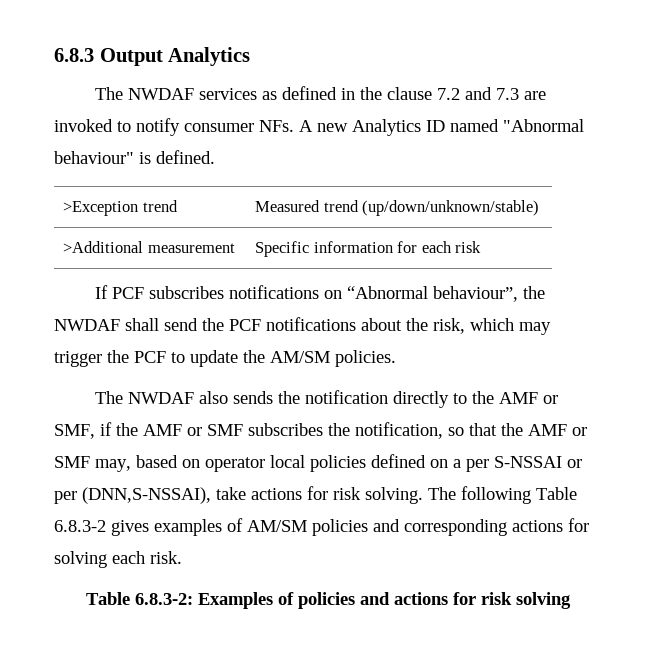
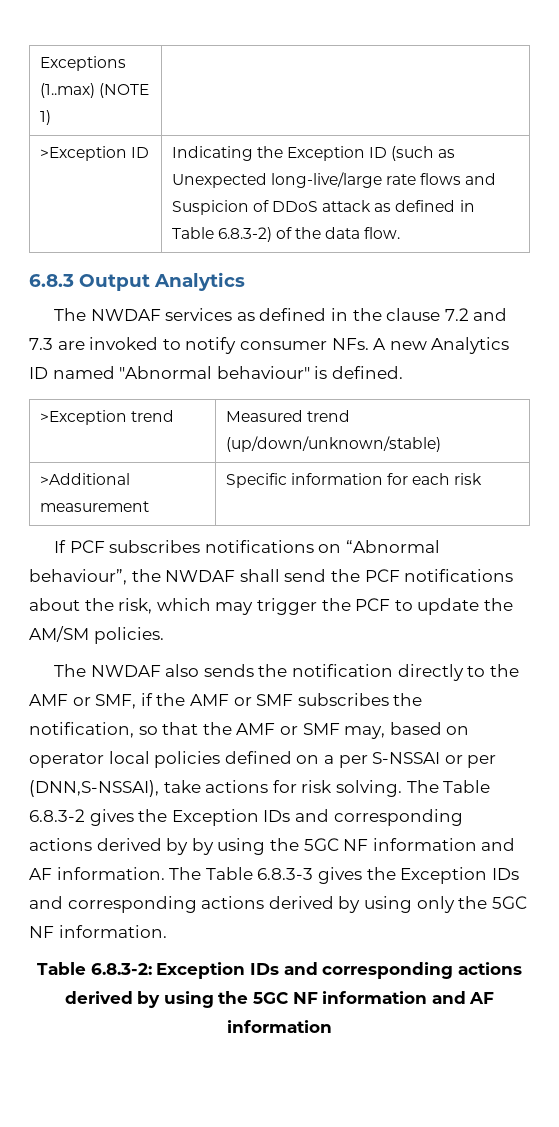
(54, 55) none -> [39,56,126,71] [39,83,149,98] [39,110,51,125] [39,146,149,161] [171,146,456,161] [171,172,497,188] [171,200,475,215] [171,227,401,242] Exceptions (1..max) (NOTE 1) | // >Exception ID | Indicating the Exception ID (such as Unexpected long-live/large rate flows and Suspicion of DDoS attack as defined in Table 6.8.3-2) of the data flow. //
[461,486,531,504] following -> (439, 786) none
[154,518,589,536] [54,551,182,568] [86,592,571,609] examples of AM/SM policies and corresponding actions for solving each risk. // Table 6.8.3-2: Examples of policies and actions for risk solving -> [138,809,463,826] [29,838,516,855] [29,867,519,884] [29,896,527,913] [29,925,167,938] [37,962,522,979] [64,991,495,1008] [227,1020,332,1033] the Exception IDs and corresponding actions derived by by using the 5GC NF information and AF information. The Table 6.8.3-3 gives the Exception IDs and corresponding actions derived by using only the 5GC NF information. // Table 6.8.3-2: Exception IDs and corresponding actions derived by using the 5GC NF information and AF information

